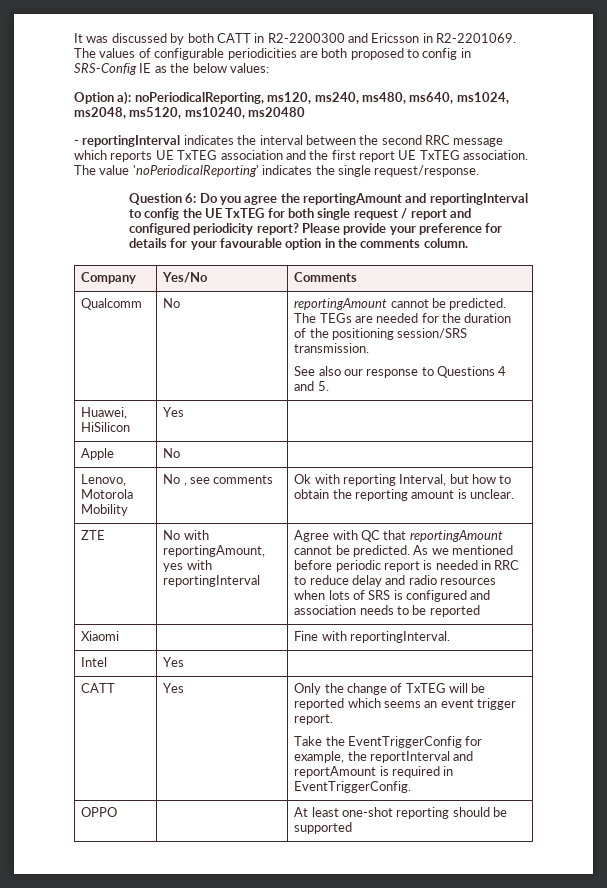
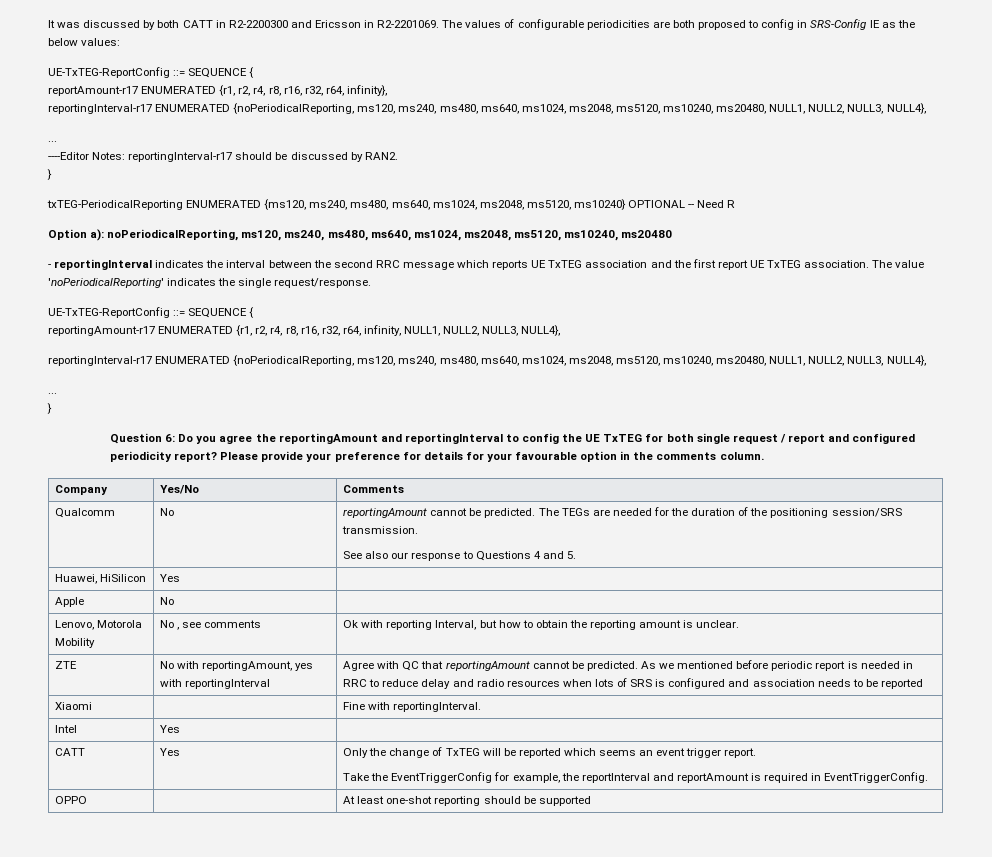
(269, 68) none -> [48,67,255,78] [48,85,387,96] [48,103,926,114] [48,141,57,142] [48,152,398,162] [47,169,52,180] [47,199,736,210] // UE-TxTEG-ReportConfig ::= SEQUENCE { // reportAmount-r17 ENUMERATED {r1, r2, r4, r8, r16, r32, r64, infinity}, // reportingInterval-r17 ENUMERATED {noPeriodicalReporting, ms120, ms240, ms480, ms640, ms1024, ms2048, ms5120, ms10240, ms20480, NULL1, NULL2, NULL3, NULL4}, // ... // ----Editor Notes: reportingInterval-r17 should be discussed by RAN2. // } // txTEG-PeriodicalReporting ENUMERATED {ms120, ms240, ms480, ms640, ms1024, ms2048, ms5120, ms10240} OPTIONAL -- Need R
(480, 171) none -> [48,307,255,318] [48,325,561,336] [48,355,926,366] [48,393,57,394] [47,403,52,414] // UE-TxTEG-ReportConfig ::= SEQUENCE { // reportingAmount-r17 ENUMERATED {r1, r2, r4, r8, r16, r32, r64, infinity, NULL1, NULL2, NULL3, NULL4}, // reportingInterval-r17 ENUMERATED {noPeriodicalReporting, ms120, ms240, ms480, ms640, ms1024, ms2048, ms5120, ms10240, ms20480, NULL1, NULL2, NULL3, NULL4}, // ... // }

